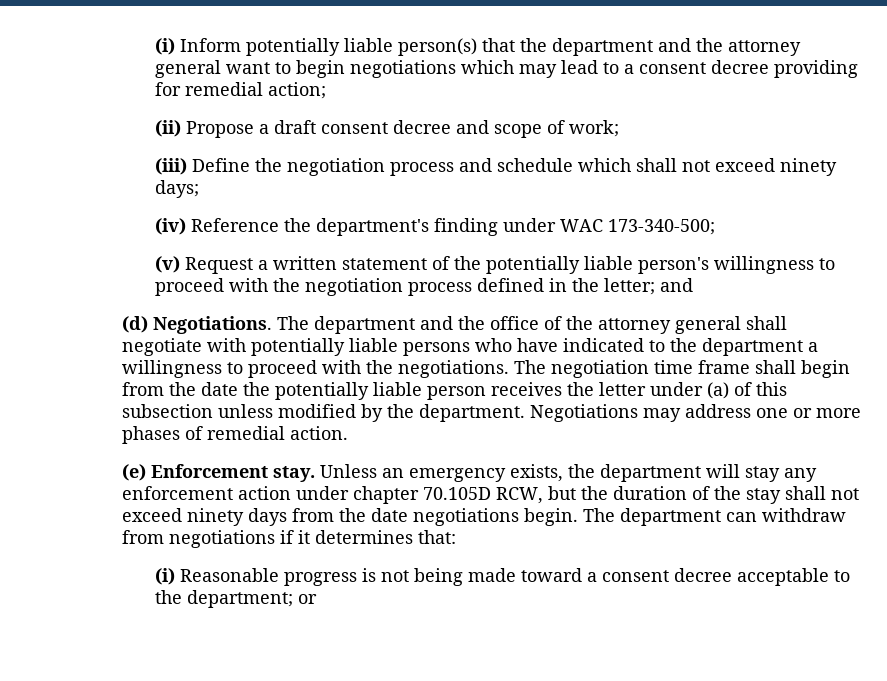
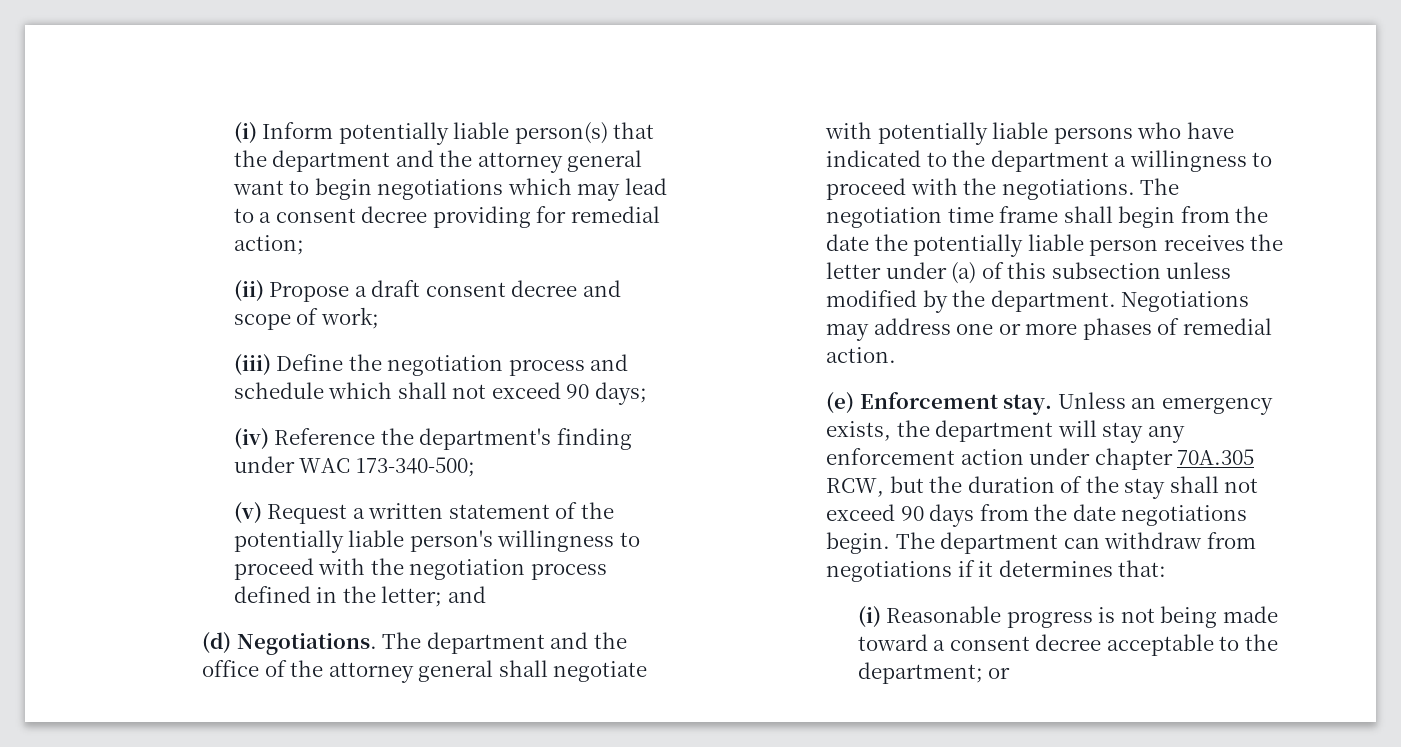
[780,158,838,176] ninety -> [566,384,590,399] 90
[423,487,492,500] 70.105D -> [1177,449,1255,465] 70A.305
[187,508,245,526] ninety -> [900,506,924,521] 90

